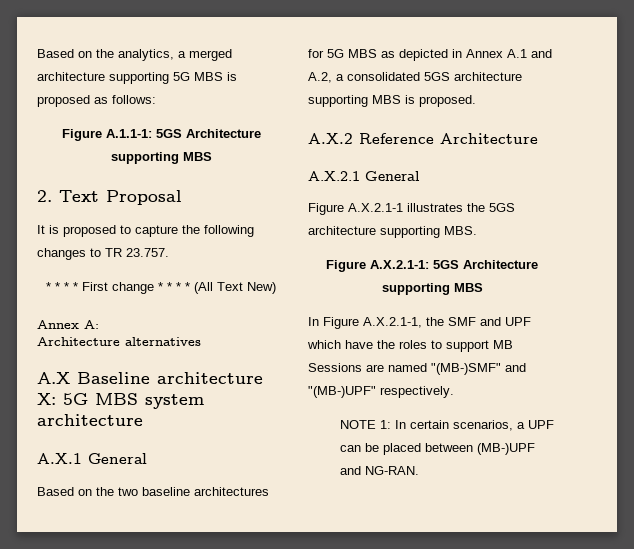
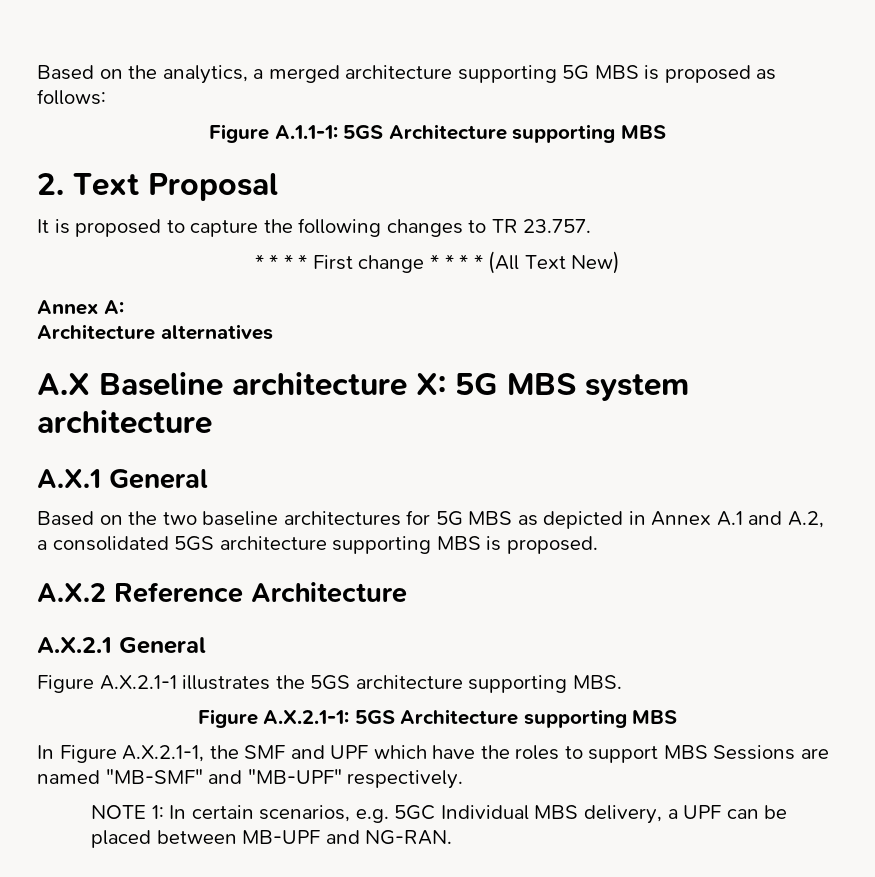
[493,340,513,349] MB -> [663,745,708,759] MBS
[431,363,526,375] [308,386,376,398] "(MB-)SMF" and "(MB-)UPF" -> [105,769,342,784] "MB-SMF" and "MB-UPF"
(513, 425) none -> [355,805,662,824] e.g. 5GC Individual MBS delivery,
[476,443,535,455] (MB-)UPF -> [242,830,321,844] MB-UPF

